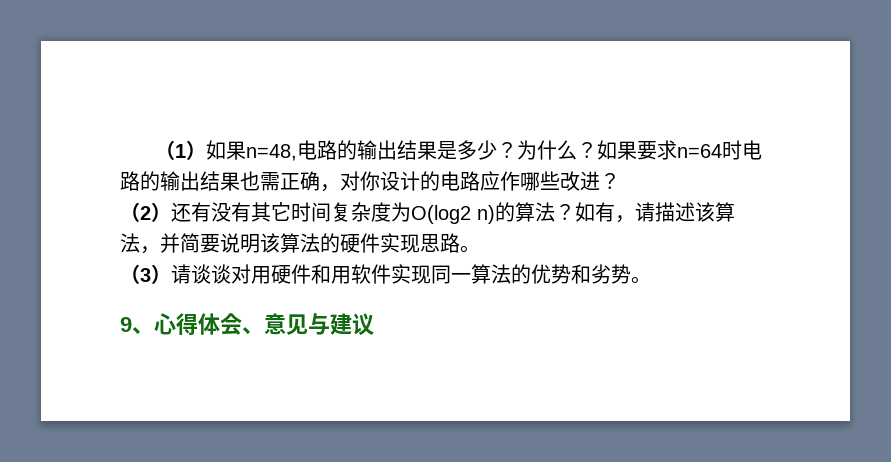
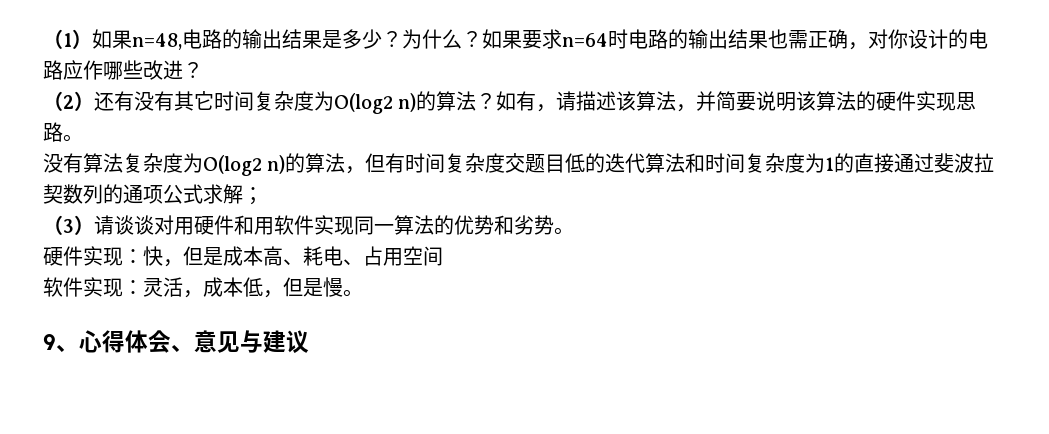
(480, 249) none -> [43,153,995,176] [43,184,263,205] // 没有算法复杂度为O(log2 n)的算法，但有时间复杂度交题目低的迭代算法和时间复杂度为1的直接通过斐波拉契数列的通项公式求解；
(651, 280) none -> [43,246,443,267] [43,277,363,298] // 硬件实现：快，但是成本高、耗电、占用空间 // 软件实现：灵活，成本低，但是慢。

